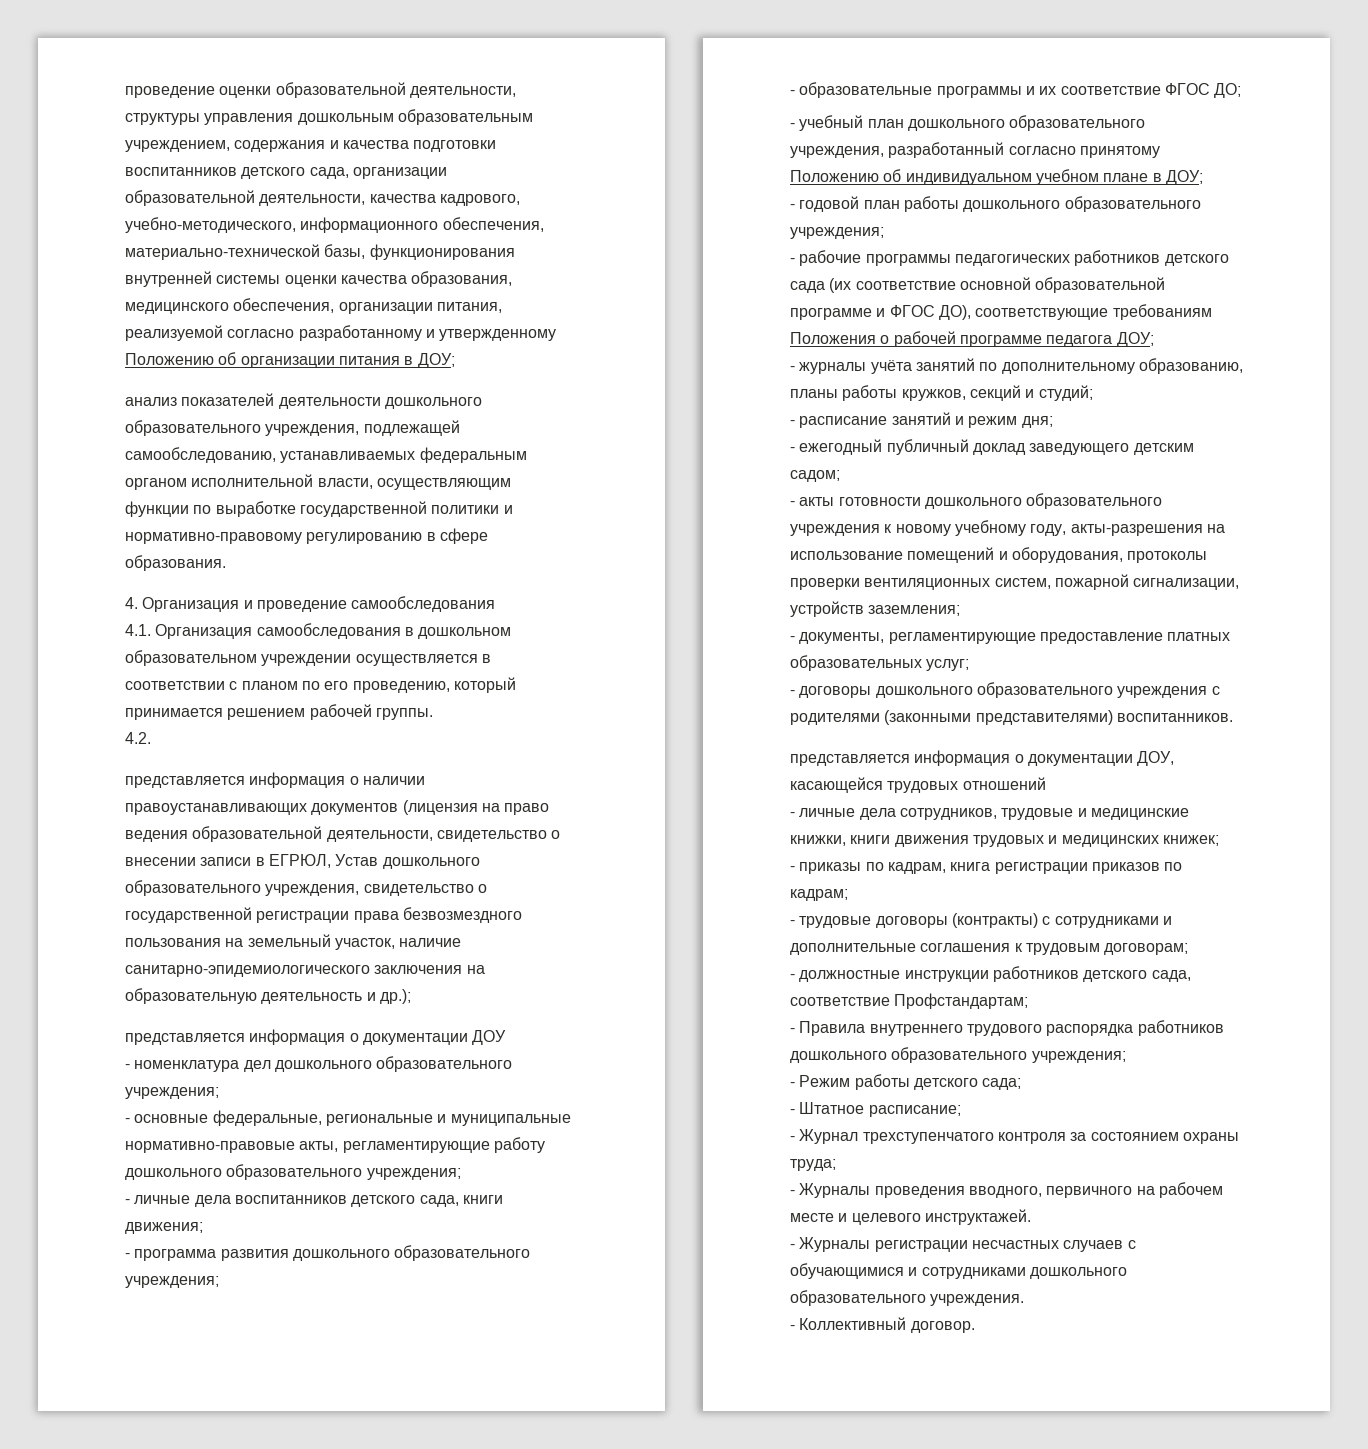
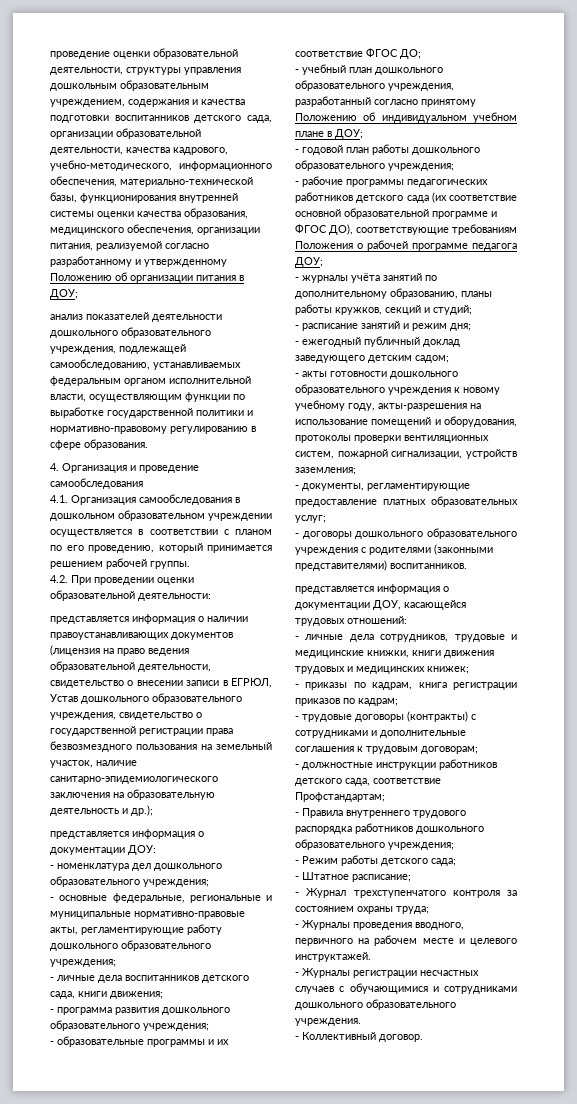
(151, 738) none -> [71,575,194,585] [50,590,211,601] При проведении оценки образовательной деятельности:
[472,1030,507,1045] ДОУ -> [128,845,156,855] ДОУ:
[962,777,1046,790] отношений -> [347,616,407,624] отношений:

